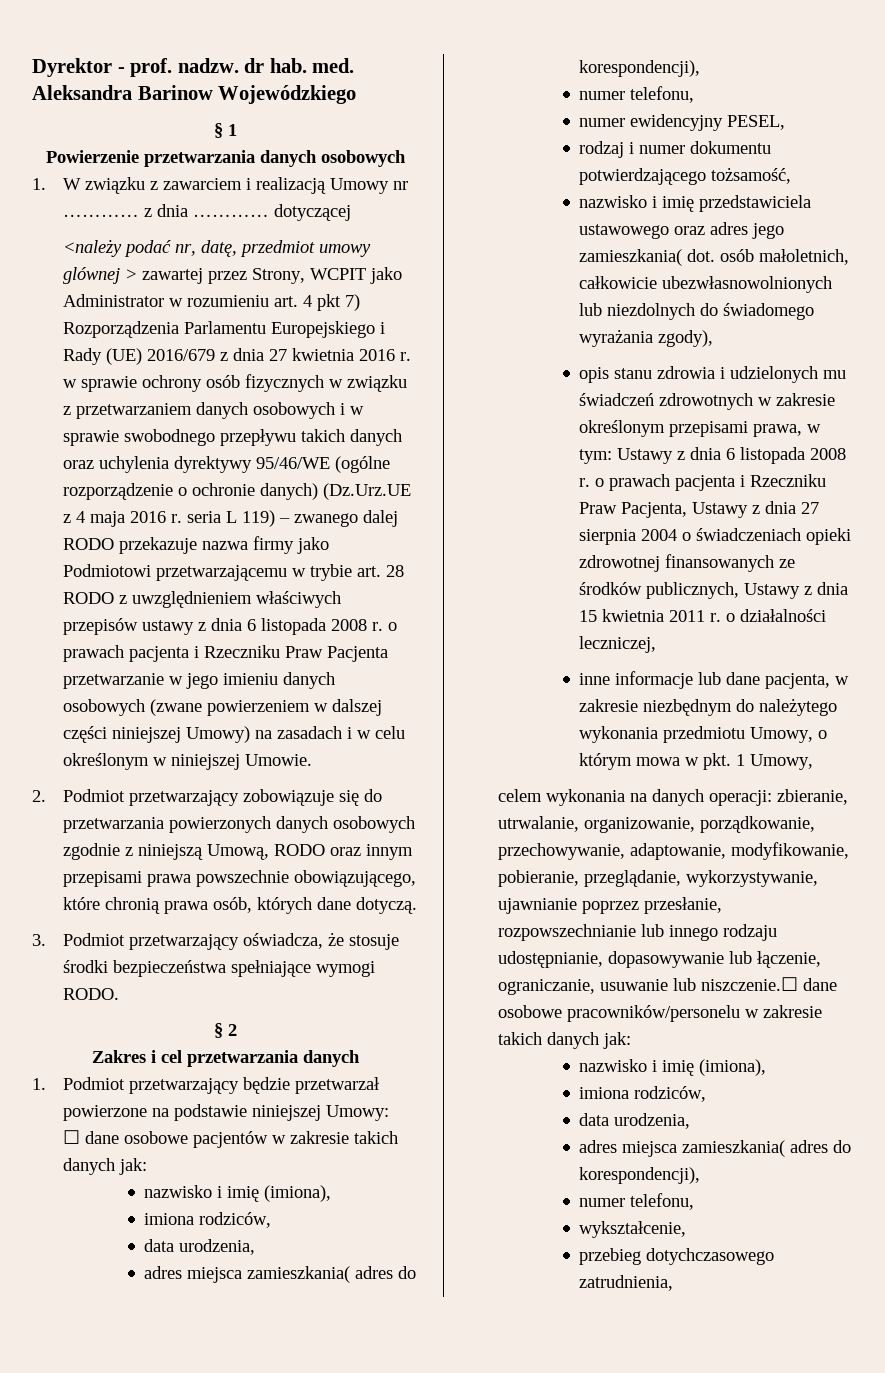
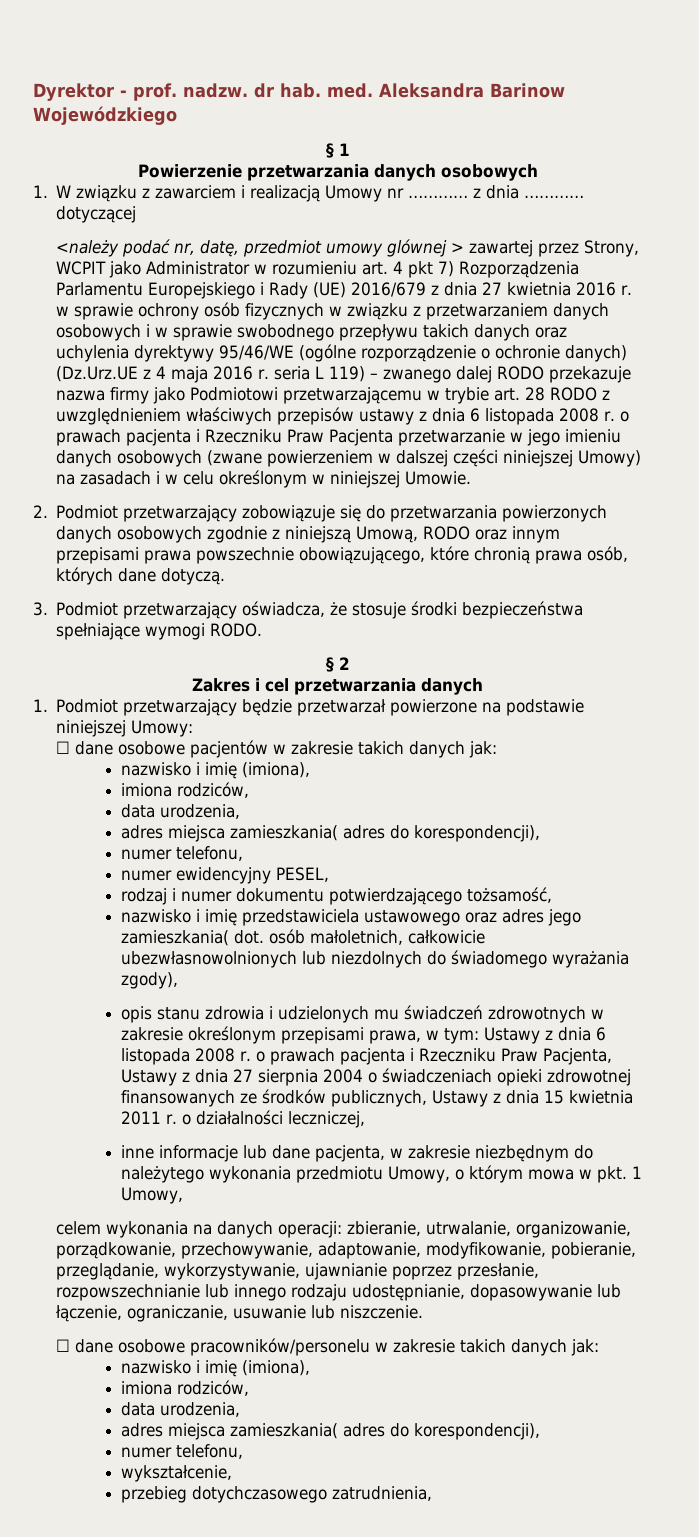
[700,977,798,991] niszczenie.☐ -> [340,1305,424,1319] [56,1339,71,1352] niszczenie. // ☐

